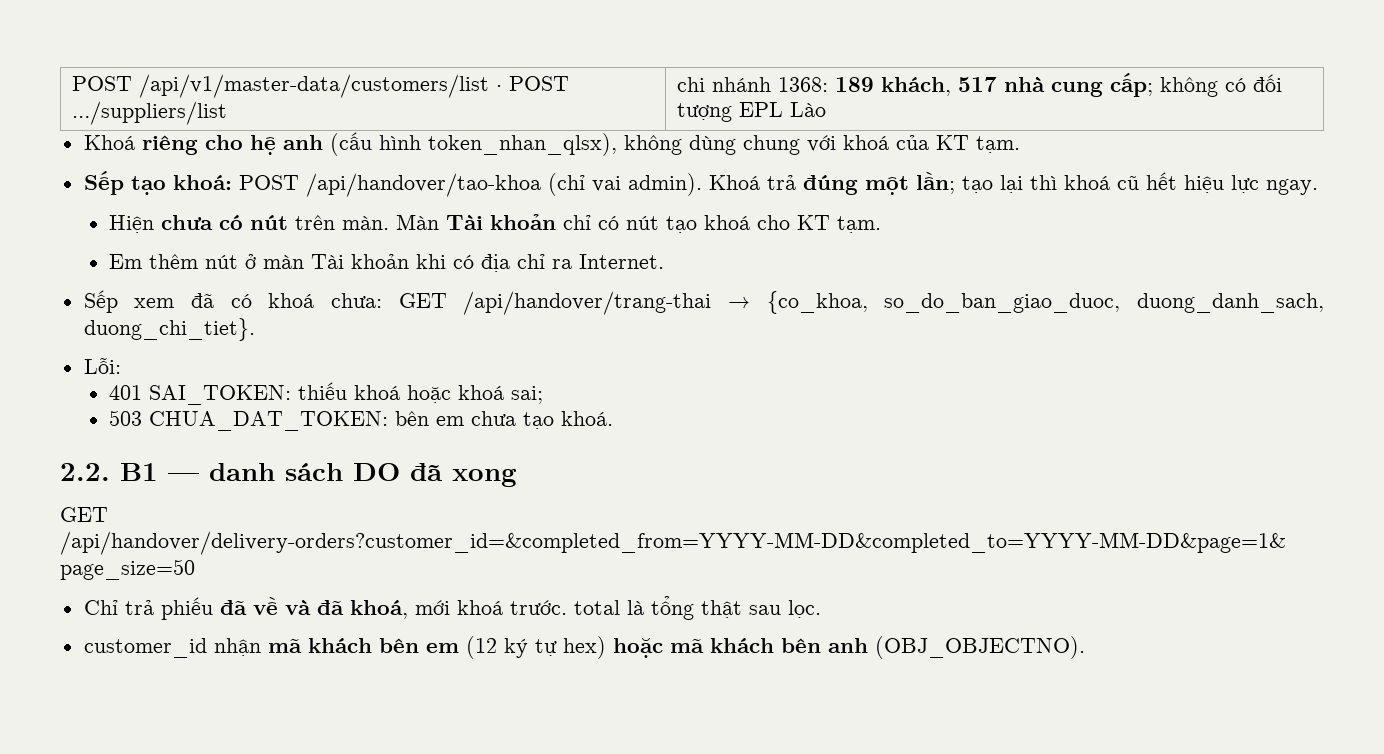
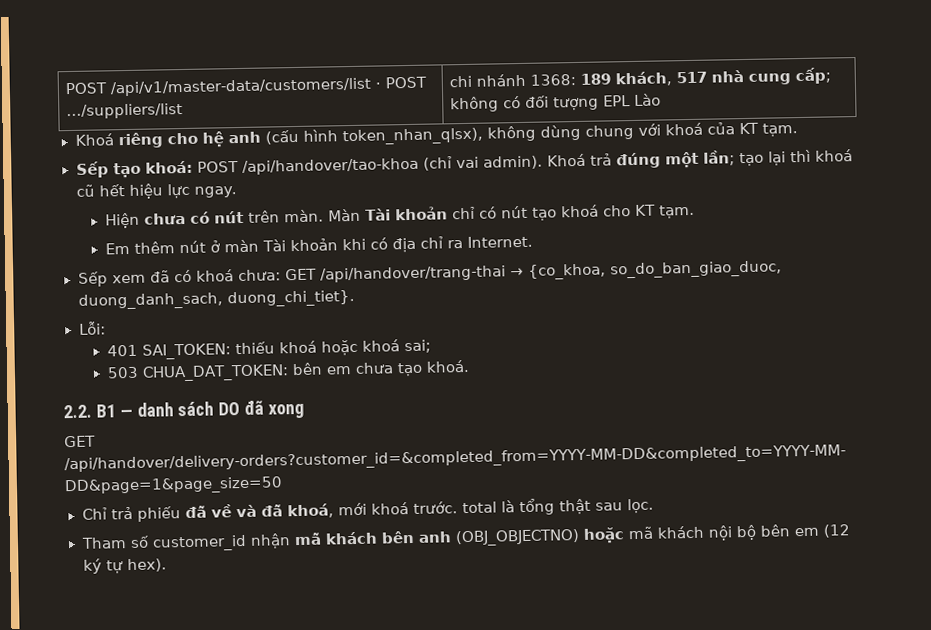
(821, 609) none -> [80,535,149,549] Tham số
[425,636,1085,659] em (12 ký tự hex) hoặc mã khách bên anh (OBJ_OBJECTNO). -> [417,524,851,547] [82,558,167,574] anh (OBJ_OBJECTNO) hoặc mã khách nội bộ bên em (12 ký tự hex).

